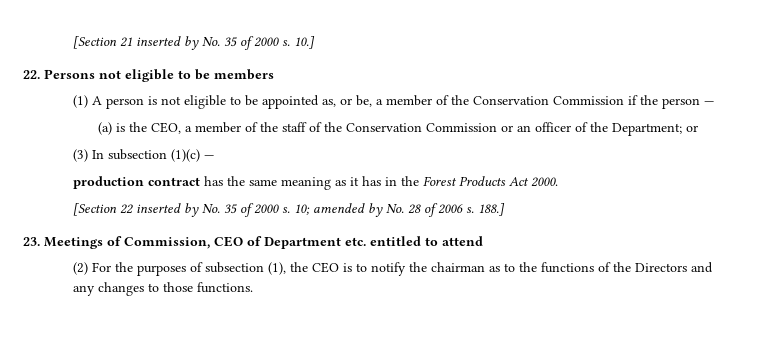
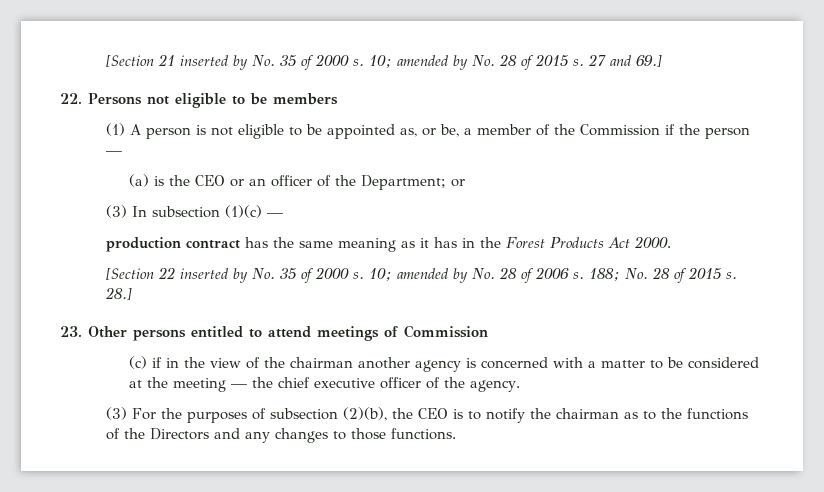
[294,36,316,49] 10.] -> [369,54,663,70] 10; amended by No. 28 of 2015 s. 27 and 69.]
[473,96,550,105] Conservation -> (576, 129) none
[151,122,498,134] CEO, a member of the staff of the Conservation Commission -> [195,175,226,186] CEO
[478,203,506,216] [23,236,483,249] [73,262,89,275] 188.] // 23. Meetings of Commission, CEO of Department etc. entitled to attend // (2) -> [589,267,738,283] [105,287,133,300] [60,325,488,341] [129,356,760,372] [129,377,521,392] [106,407,128,420] 188; No. 28 of 2015 s. 28.] // 23. Other persons entitled to attend meetings of Commission // (c) if in the view of the chairman another agency is concerned with a matter to be considered at the meeting — the chief executive officer of the agency. // (3)
[268,262,287,275] (1), -> [343,407,388,421] (2)(b),

